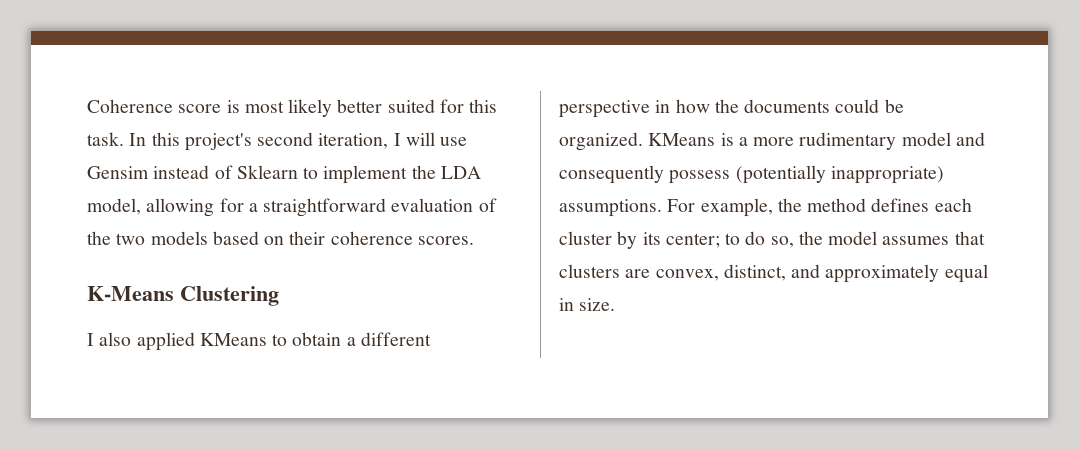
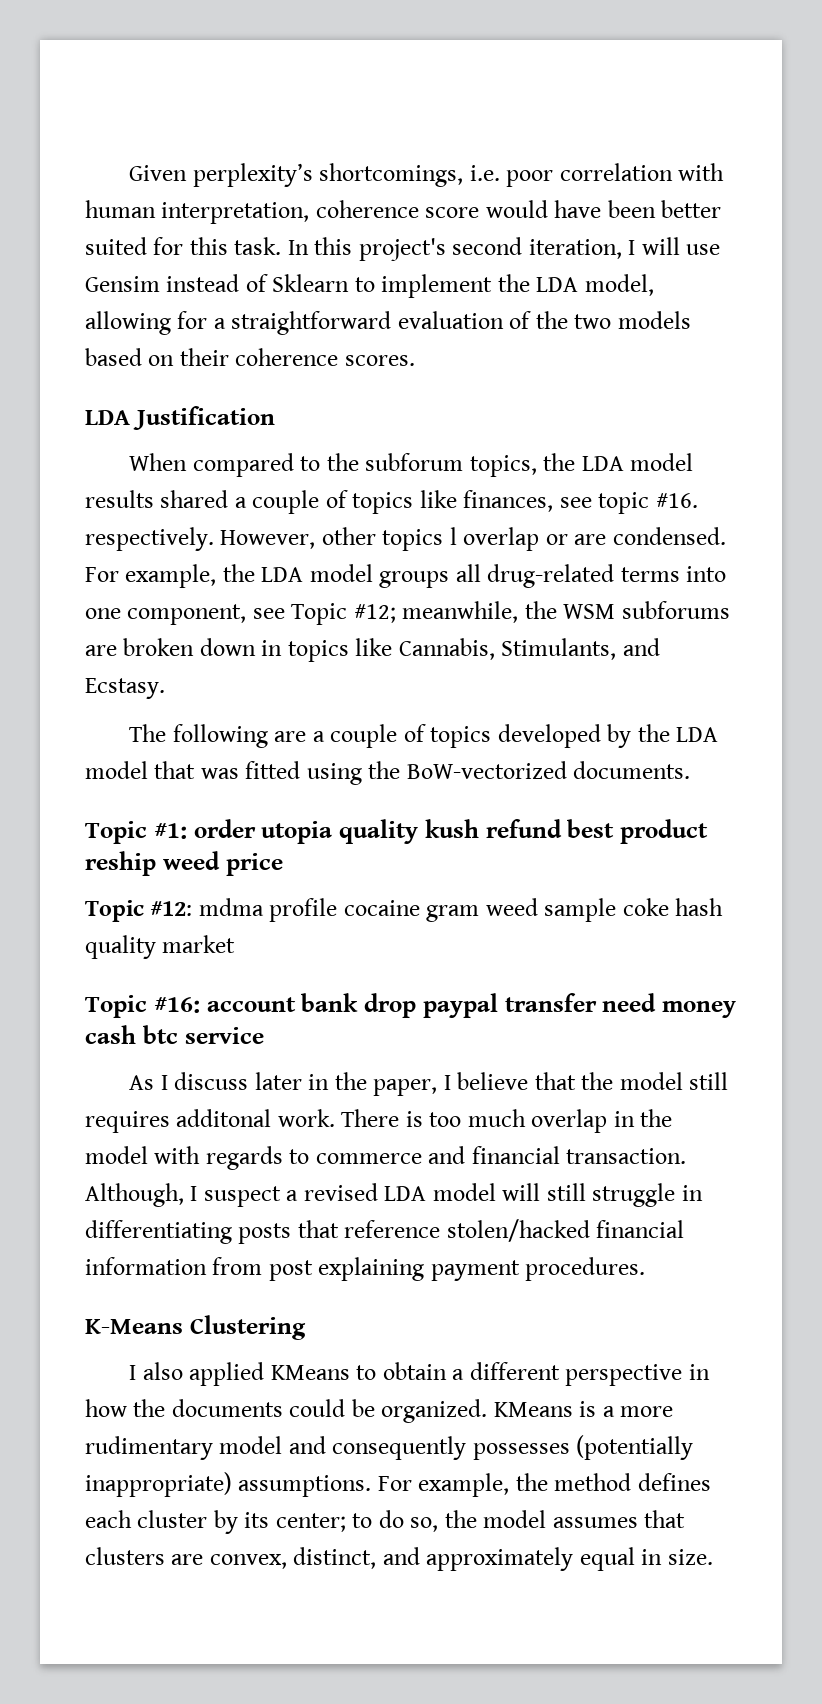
[87,99,333,117] Coherence score is most likely -> [129,163,725,187] [85,200,656,224] Given perplexity’s shortcomings, i.e. poor correlation with human interpretation, coherence score would have been
(474, 240) none -> [85,406,275,430] [129,453,694,477] [85,490,698,514] [85,527,726,551] [85,564,727,588] [85,601,730,625] [85,638,660,662] [85,678,165,699] [129,724,719,748] [85,761,691,785] [85,819,708,844] [85,851,283,876] [85,898,724,922] [85,935,236,959] [85,993,736,1018] [85,1025,264,1044] [129,1072,728,1096] [85,1109,673,1133] [85,1146,687,1170] [85,1183,703,1207] [85,1219,685,1244] [85,1257,646,1281] // LDA Justification // When compared to the subforum topics, the LDA model results shared a couple of topics like finances, see topic #16. respectively. However, other topics l overlap or are condensed. For example, the LDA model groups all drug-related terms into one component, see Topic #12; meanwhile, the WSM subforums are broken down in topics like Cannabis, Stimulants, and Ecstasy. // The following are a couple of topics developed by the LDA model that was fitted using the BoW-vectorized documents. // Topic #1: order utopia quality kush refund best product reship weed price // Topic #12: mdma profile cocaine gram weed sample coke hash quality market // Topic #16: account bank drop paypal transfer need money cash btc service // As I discuss later in the paper, I believe that the model still requires additonal work. There is too much overlap in the model with regards to commerce and financial transaction. Although, I suspect a revised LDA model will still struggle in differentiating posts that reference stolen/hacked financial information from post explaining payment procedures.
[669,170,731,184] possess -> [472,1443,570,1460] possesses

